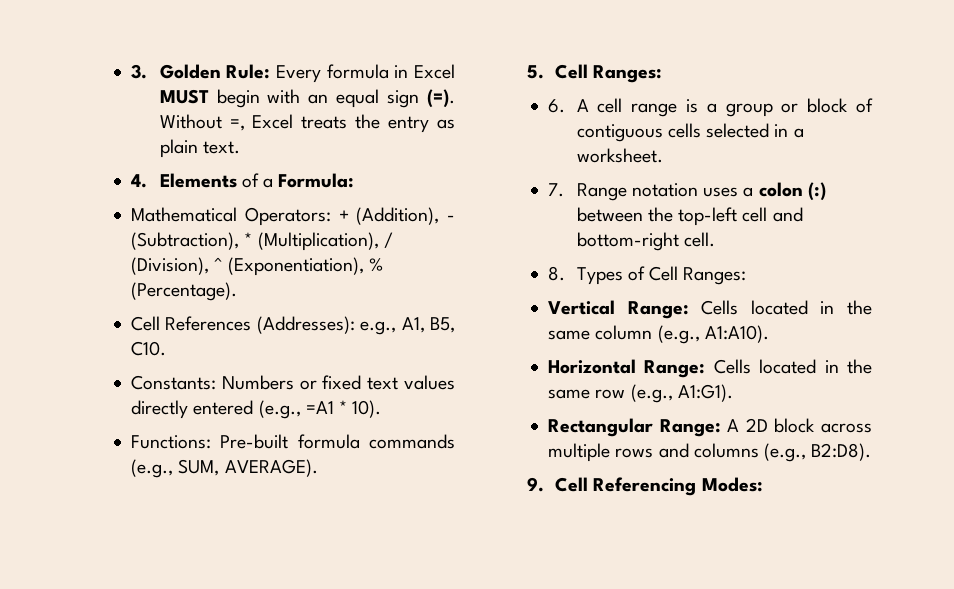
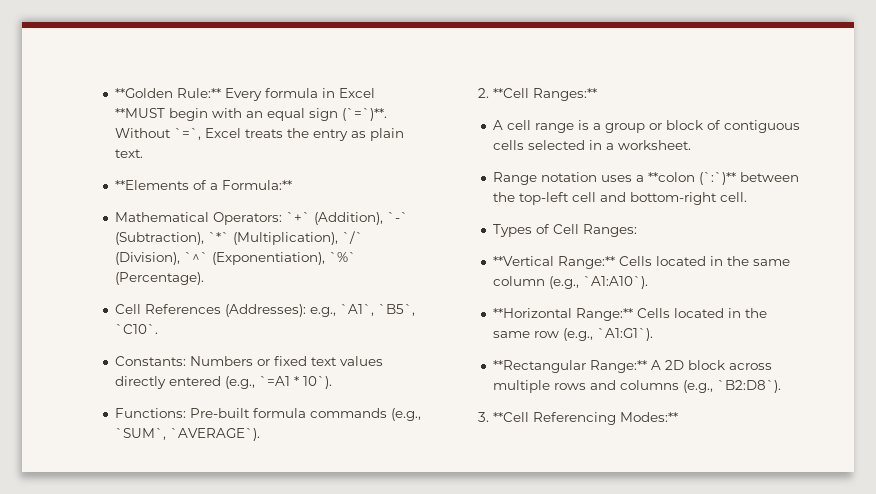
[131,64,271,79] 3. Golden Rule: -> [114,88,221,98] **Golden Rule:**
[159,89,209,104] MUST -> [114,108,165,118] **MUST
[427,89,455,108] [159,114,245,131] (=). Without =, -> [341,108,387,121] [114,128,201,140] (`=`)**. Without `=`,
[131,173,237,188] 4. Elements -> [114,180,189,190] **Elements
[278,173,355,188] Formula: -> [221,180,292,190] Formula:**
[338,207,455,225] [131,232,393,251] [131,257,383,276] + (Addition), - (Subtraction), * (Multiplication), / (Division), ^ (Exponentiation), % -> [285,212,408,225] [114,231,363,245] [114,252,356,265] `+` (Addition), `-` (Subtraction), `*` (Multiplication), `/` (Division), `^` (Exponentiation), `%`
[401,317,455,333] [131,341,167,356] A1, B5, C10. -> [339,304,415,316] [114,324,158,334] `A1`, `B5`, `C10`.
[305,400,382,418] =A1 * 10). -> [258,376,332,389] `=A1 * 10`).
[178,459,318,477] [526,64,663,83] [548,99,566,113] SUM, AVERAGE). // 5. Cell Ranges: // 6. -> [114,428,260,441] [478,88,598,101] `SUM`, `AVERAGE`). // 2. **Cell Ranges:** //
[548,183,565,197] 7. -> (691, 145) none
[758,182,826,201] colon (:) -> [647,172,736,185] **colon (`:`)**
[548,266,566,281] 8. -> (747, 197) none
[548,300,689,319] Vertical Range: -> [492,256,615,269] **Vertical Range:**
[704,325,769,343] [548,359,706,378] A1:A10). // Horizontal Range: -> [582,276,648,289] [492,308,633,321] `A1:A10`). // **Horizontal Range:**
[677,384,733,402] [548,418,721,437] A1:G1). // Rectangular Range: -> [596,328,653,341] [492,360,647,373] `A1:G1`). // **Rectangular Range:**
[811,443,872,461] [526,477,763,496] B2:D8). // 9. Cell Referencing Modes: -> [716,380,781,393] [478,412,679,425] `B2:D8`). // 3. **Cell Referencing Modes:**

